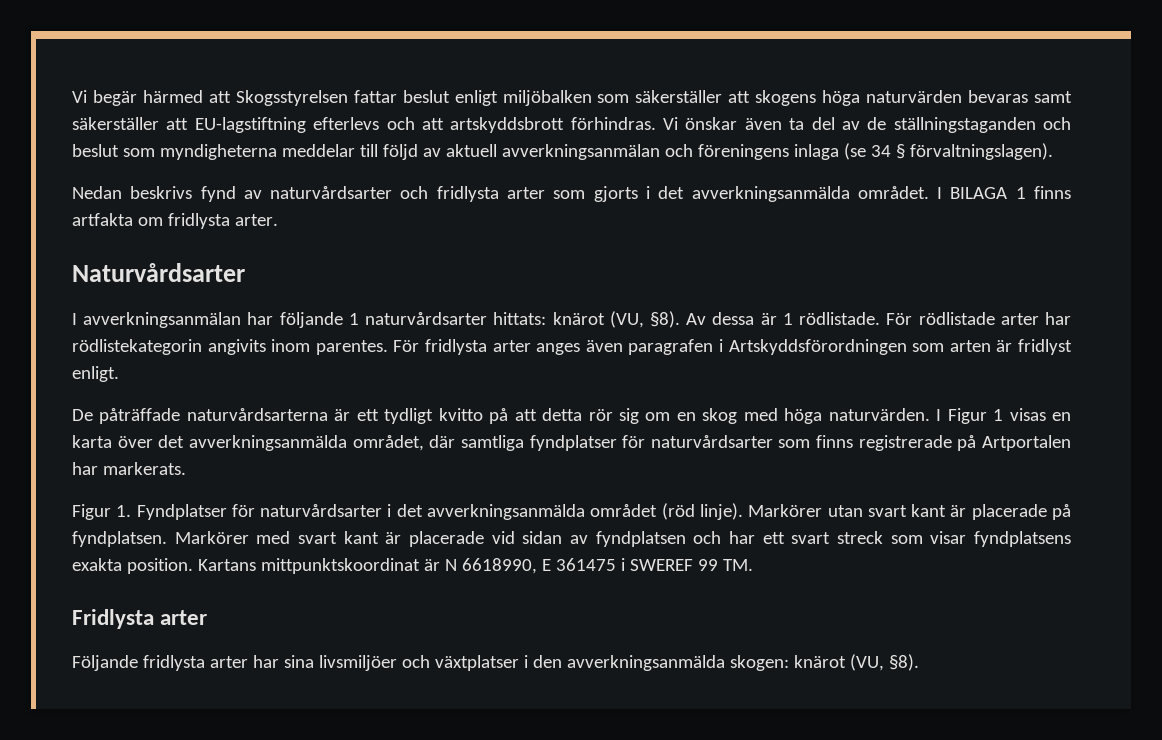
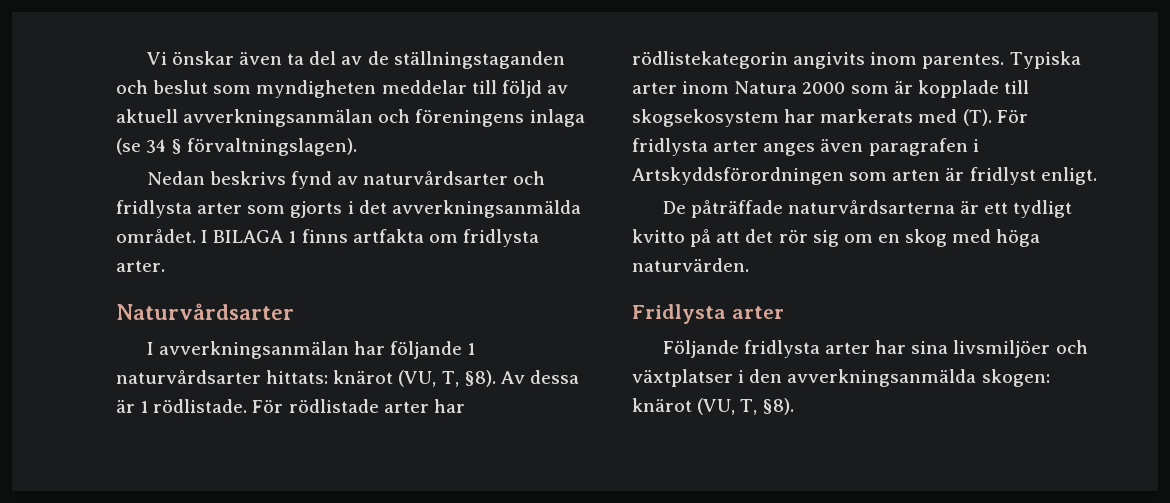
[72,90,1072,106] [72,117,678,133] Vi begär härmed att Skogsstyrelsen fattar beslut enligt miljöbalken som säkerställer att skogens höga naturvärden bevaras samt säkerställer att EU-lagstiftning efterlevs och att artskyddsbrott förhindras. Vi -> [146,52,167,65] Vi
[159,144,277,160] myndigheterna -> [256,80,377,98] myndigheten
(644, 319) none -> [441,371,459,387] T,
(388, 347) none -> [1009,51,1081,69] [632,80,1029,98] [632,109,992,127] Typiska arter inom Natura 2000 som är kopplade till skogsekosystem har markerats med (T).
[542,408,583,421] detta -> [745,229,774,243] det
[936,408,1072,424] [72,435,1071,451] [72,462,186,475] [72,503,1071,520] [72,531,1071,547] [72,558,753,574] I Figur 1 visas en karta över det avverkningsanmälda området, där samtliga fyndplatser för naturvårdsarter som finns registrerade på Artportalen har markerats. // Figur 1. Fyndplatser för naturvårdsarter i det avverkningsanmälda området (röd linje). Markörer utan svart kant är placerade på fyndplatsen. Markörer med svart kant är placerade vid sidan av fyndplatsen och har ett svart streck som visar fyndplatsens exakta position. Kartans mittpunktskoordinat är N 6618990, E 361475 i SWEREF 99 TM. -> (749, 265) none
(884, 662) none -> [740,399,758,415] T,

